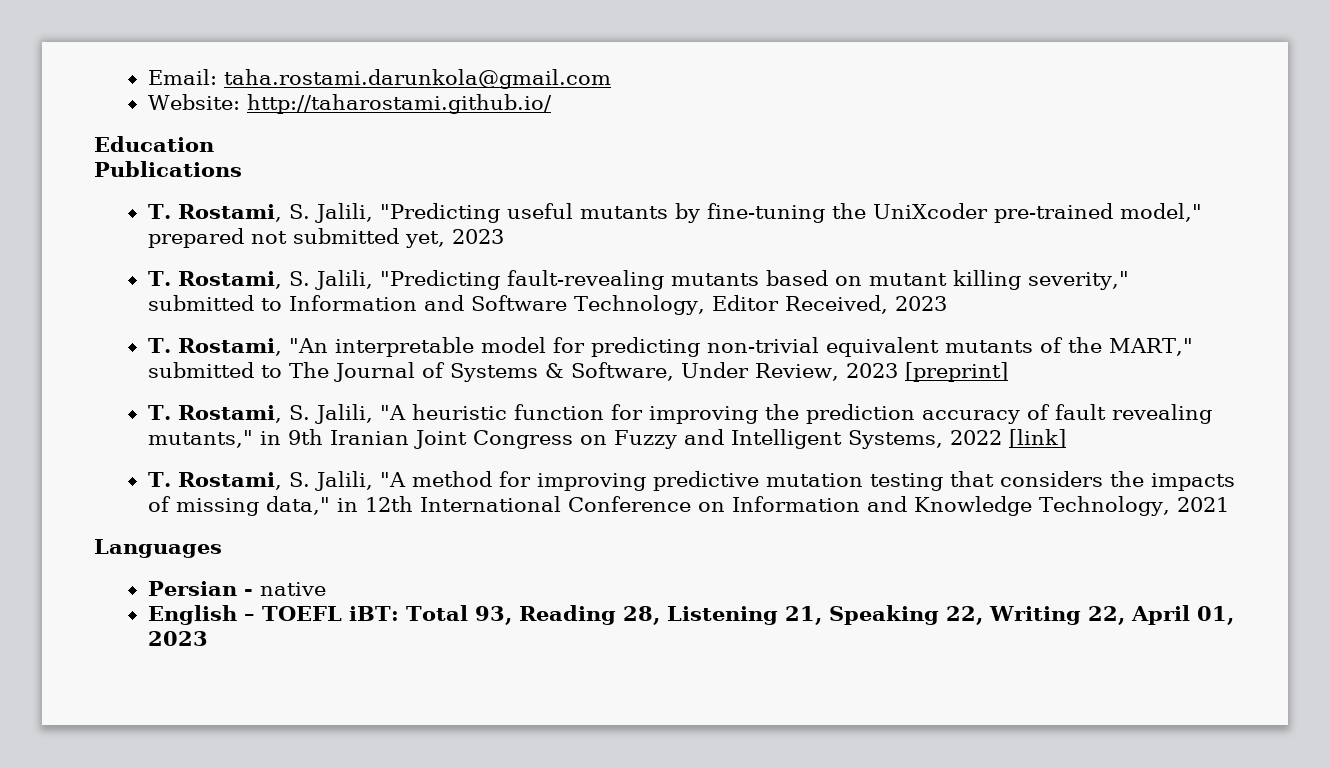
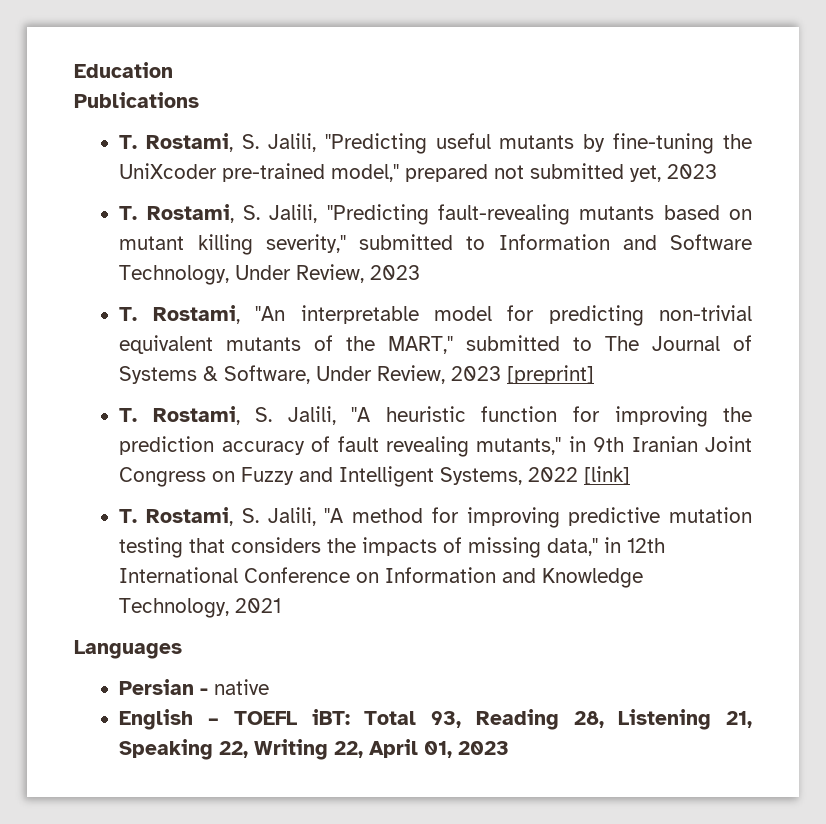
[147,69,611,89] [147,94,552,114] Email: taha.rostami.darunkola@gmail.com // Website: http://taharostami.github.io/ // -> (74, 70) none
[711,295,888,314] Editor Received, -> [235,264,365,283] Under Review,

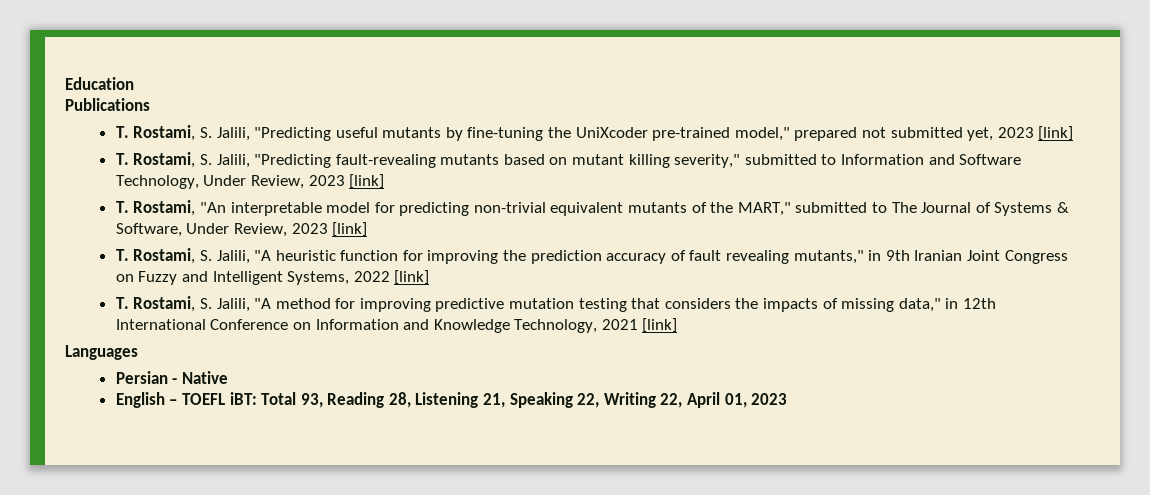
(718, 171) none -> [1038,126,1074,141] [link]
(421, 272) none -> [349,174,385,189] [link]
[507,365,595,384] [preprint] -> [332,222,368,237] [link]
(282, 605) none -> [642,318,678,333] [link]
[214,679,270,695] native -> [181,371,228,384] Native

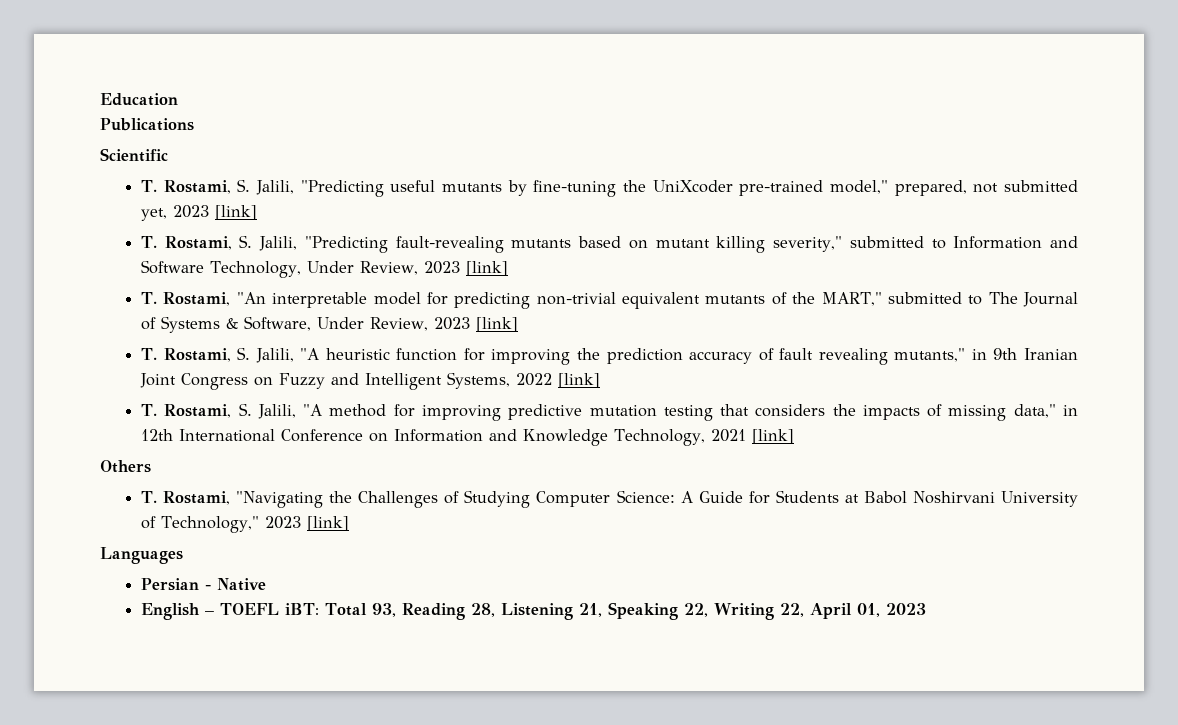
(150, 104) none -> [100,148,168,162] // Scientific
[794,127,858,141] prepared -> [894,180,967,196] prepared,
(678, 325) none -> [100,460,151,473] [141,490,1079,508] [141,516,349,533] // Others // T. Rostami, "Navigating the Challenges of Studying Computer Science: A Guide for Students at Babol Noshirvani University of Technology," 2023 [link]

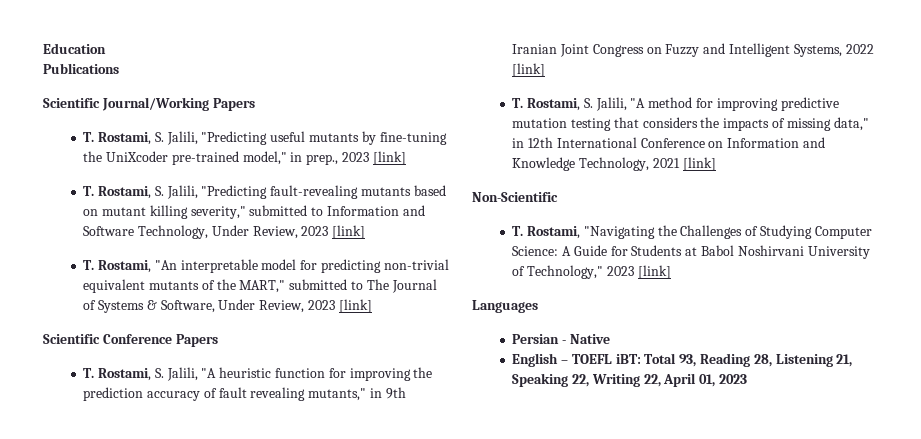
(168, 155) none -> [101,97,255,111] Journal/Working Papers
[894,180,1078,196] [141,208,168,221] prepared, not submitted yet, -> [290,152,339,165] in prep.,
(519, 324) none -> [43,334,218,347] // Scientific Conference Papers
[100,460,151,473] Others -> [472,192,558,202] Non-Scientific

